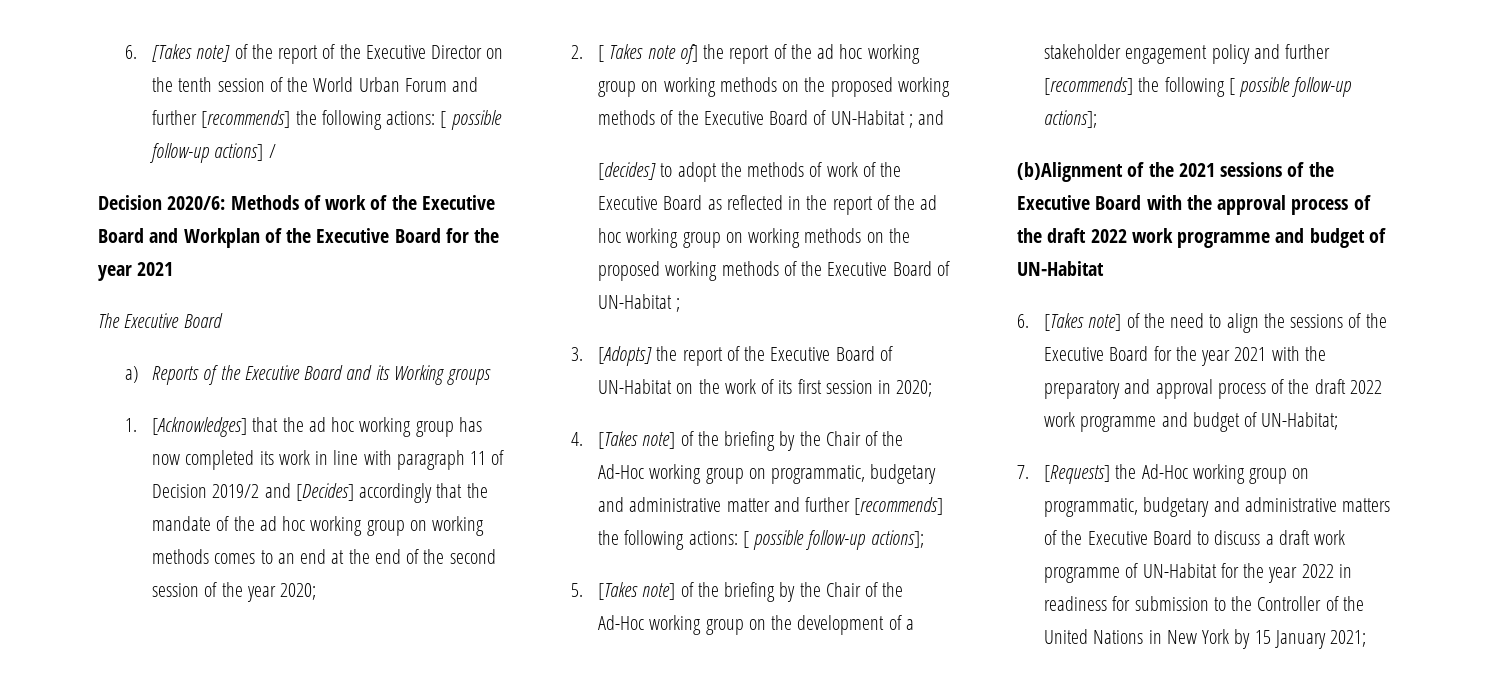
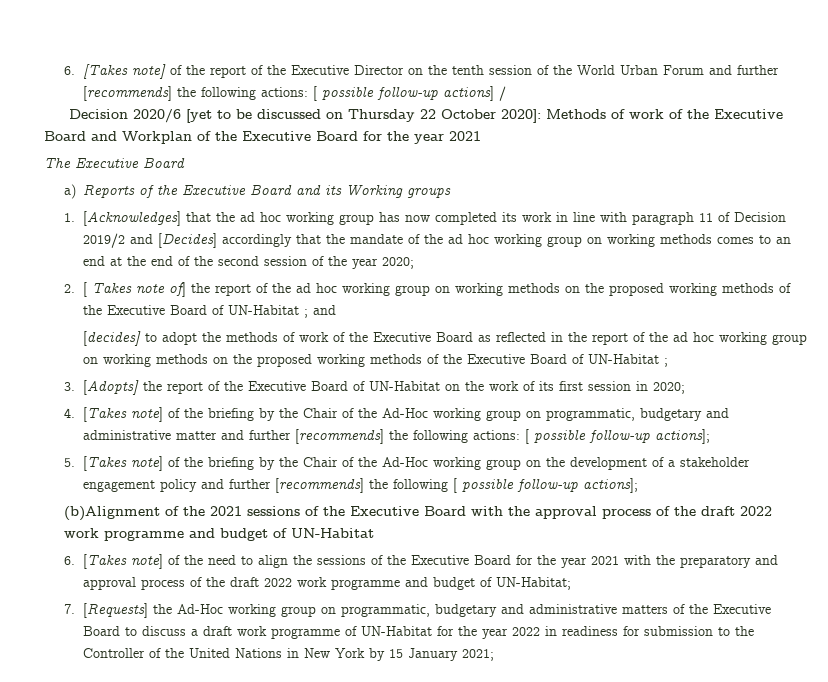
[167,196,226,210] 2020/6: -> [133,109,542,123] 2020/6 [yet to be discussed on Thursday 22 October 2020]:

